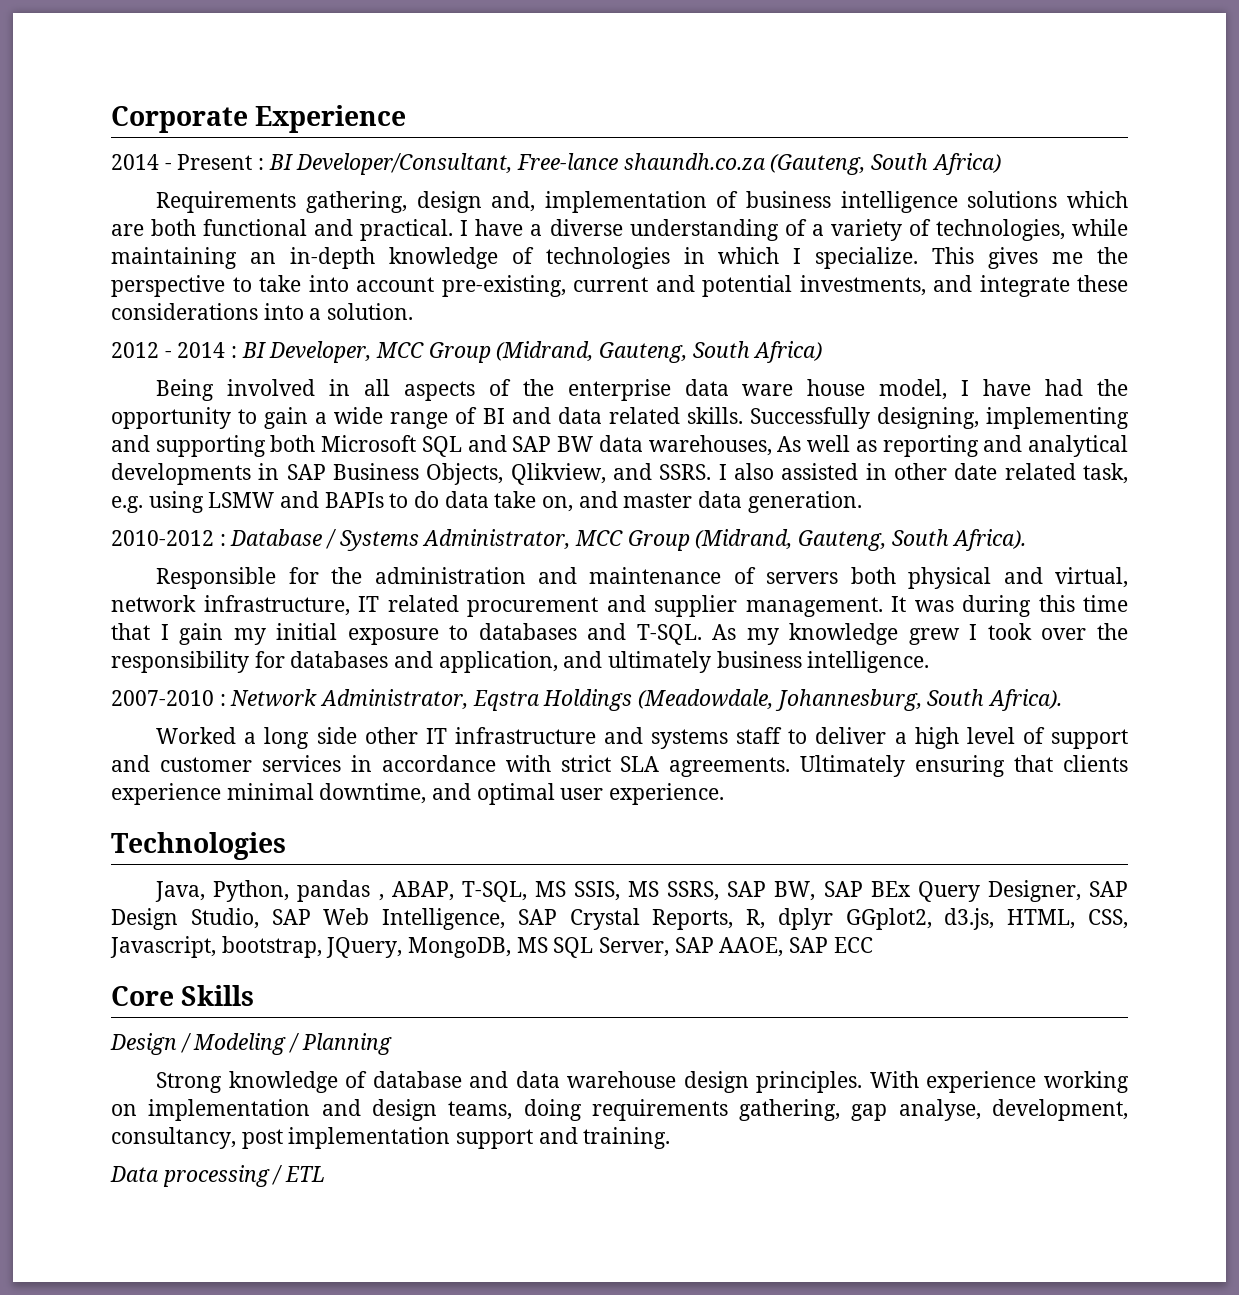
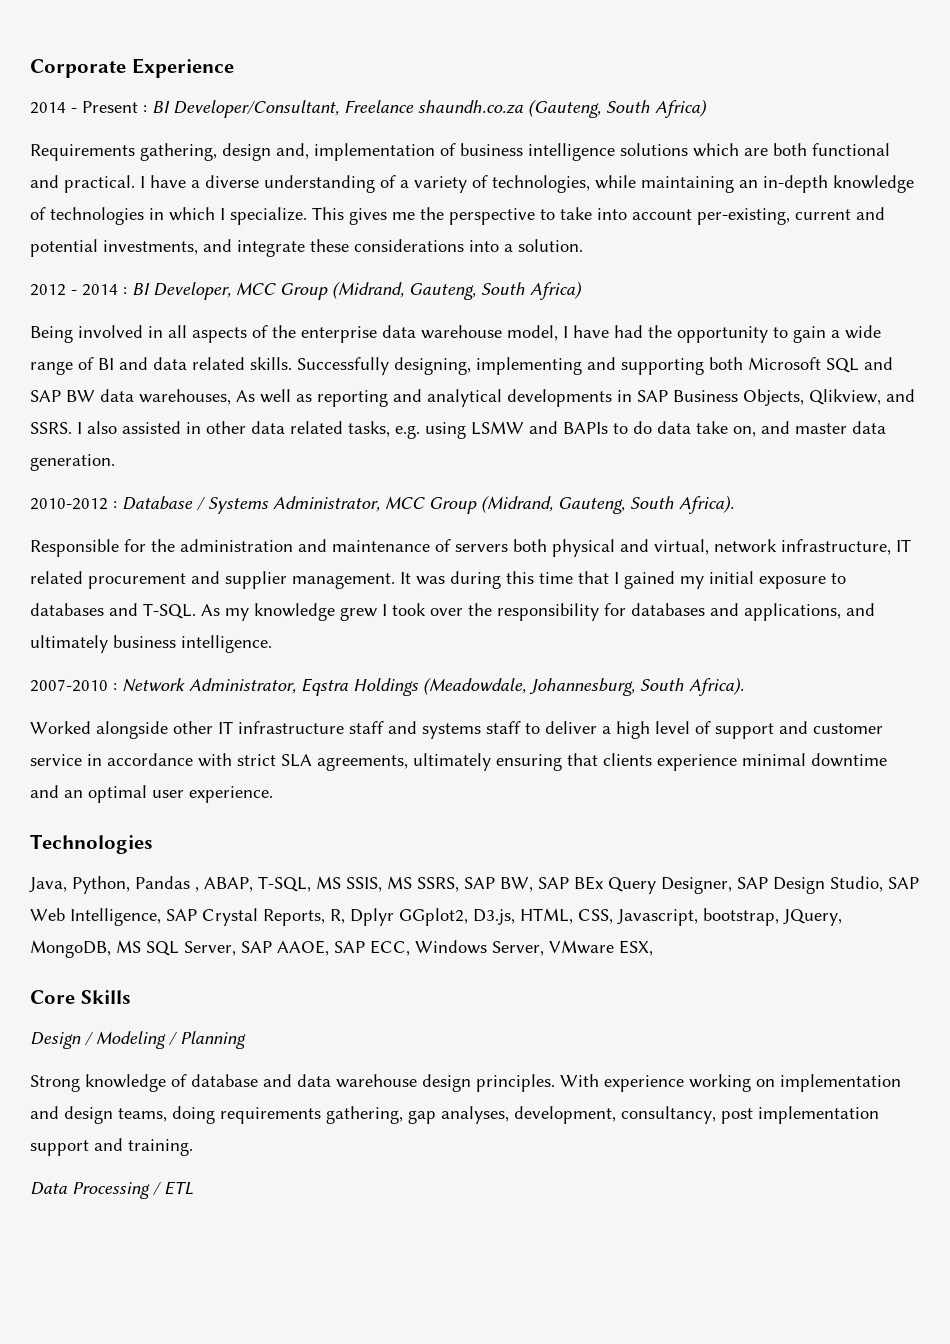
[517,153,619,170] Free-lance -> [344,100,414,113] Freelance
[441,275,566,297] pre-existing, -> [697,208,790,225] per-existing,
[742,379,866,396] ware house -> [421,325,502,339] warehouse
[954,463,1129,484] date related task, -> [251,421,390,437] data related tasks,
[179,623,224,645] gain -> [624,571,675,589] gained
[438,651,558,673] application, -> [744,603,841,621] applications,
[244,727,357,749] a long side -> [96,721,168,739] alongside
(596, 735) none -> [349,721,384,734] staff
[261,755,341,772] services -> [30,754,82,766] service
[669,755,906,777] agreements. Ultimately -> [317,753,491,771] agreements, ultimately
[319,783,472,804] downtime, and -> [811,753,887,767] [30,785,83,798] downtime and an
[297,880,371,902] pandas -> [135,876,190,889] Pandas
[777,908,995,930] dplyr GGplot2, d3.js, -> [350,908,515,926] Dplyr GGplot2, D3.js,
[833,937,873,953] ECC -> [370,940,653,956] ECC, Windows Server, VMware ESX,
[898,1099,981,1121] analyse, -> [441,1106,509,1124] analyses,
[162,1165,270,1187] processing -> [72,1182,150,1199] Processing

